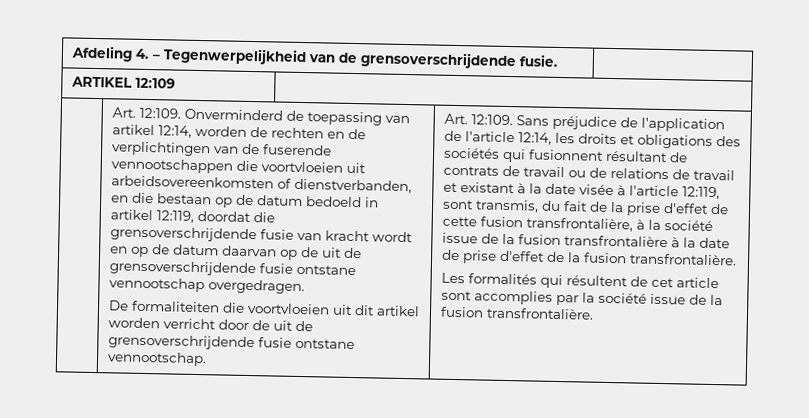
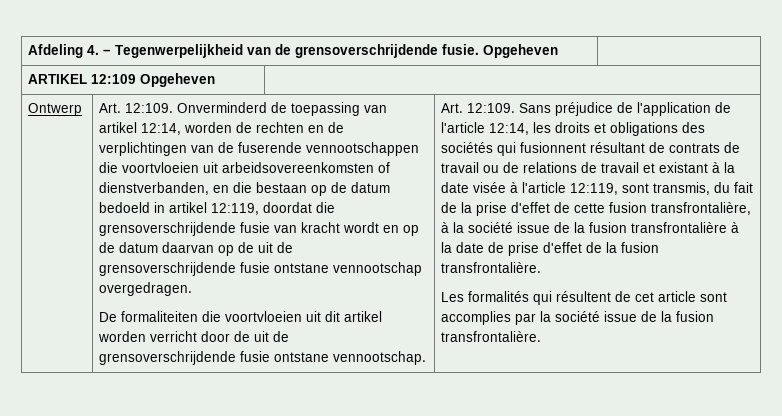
(559, 60) none -> [483,44,559,58] Opgeheven
(176, 83) | // -> [140,73,216,87] [28,103,83,116] Opgeheven | // Ontwerp

